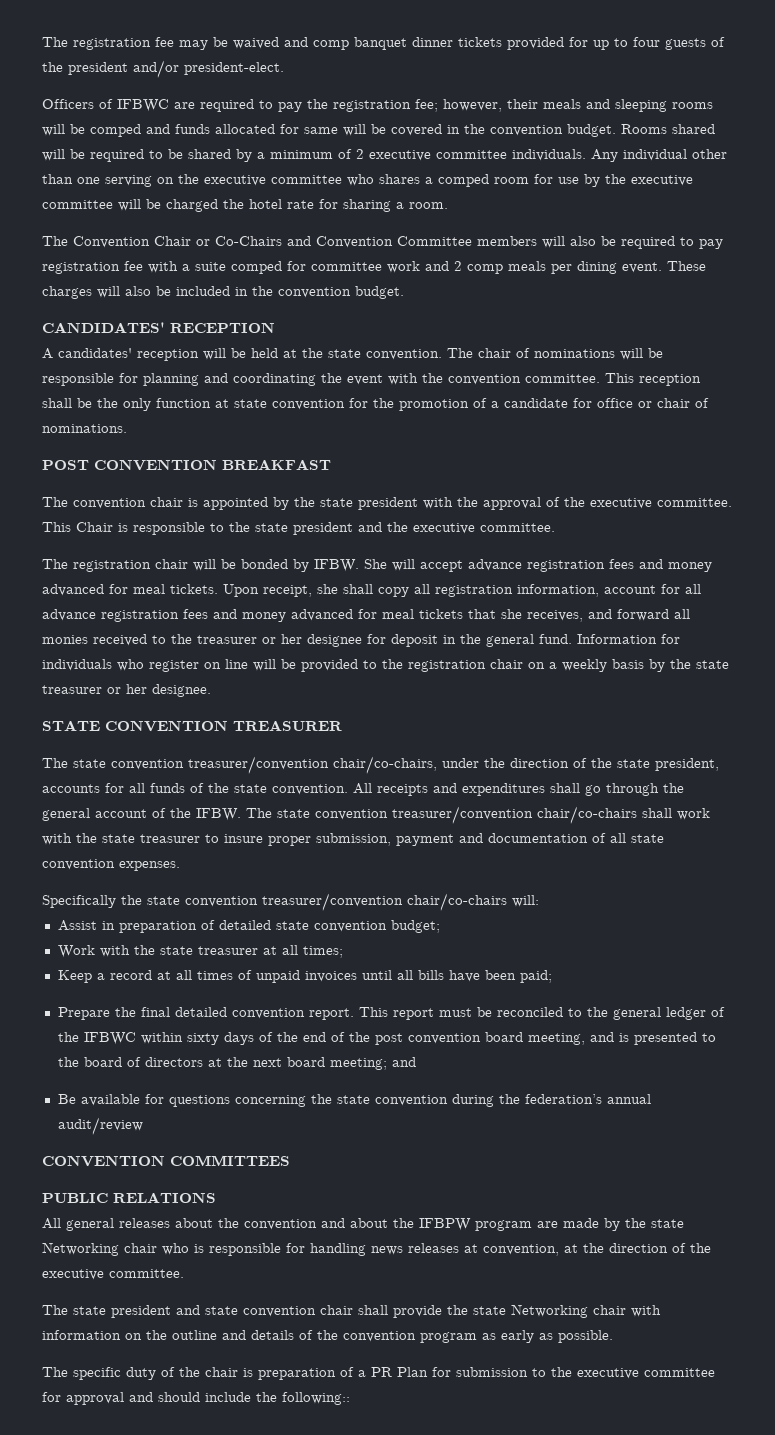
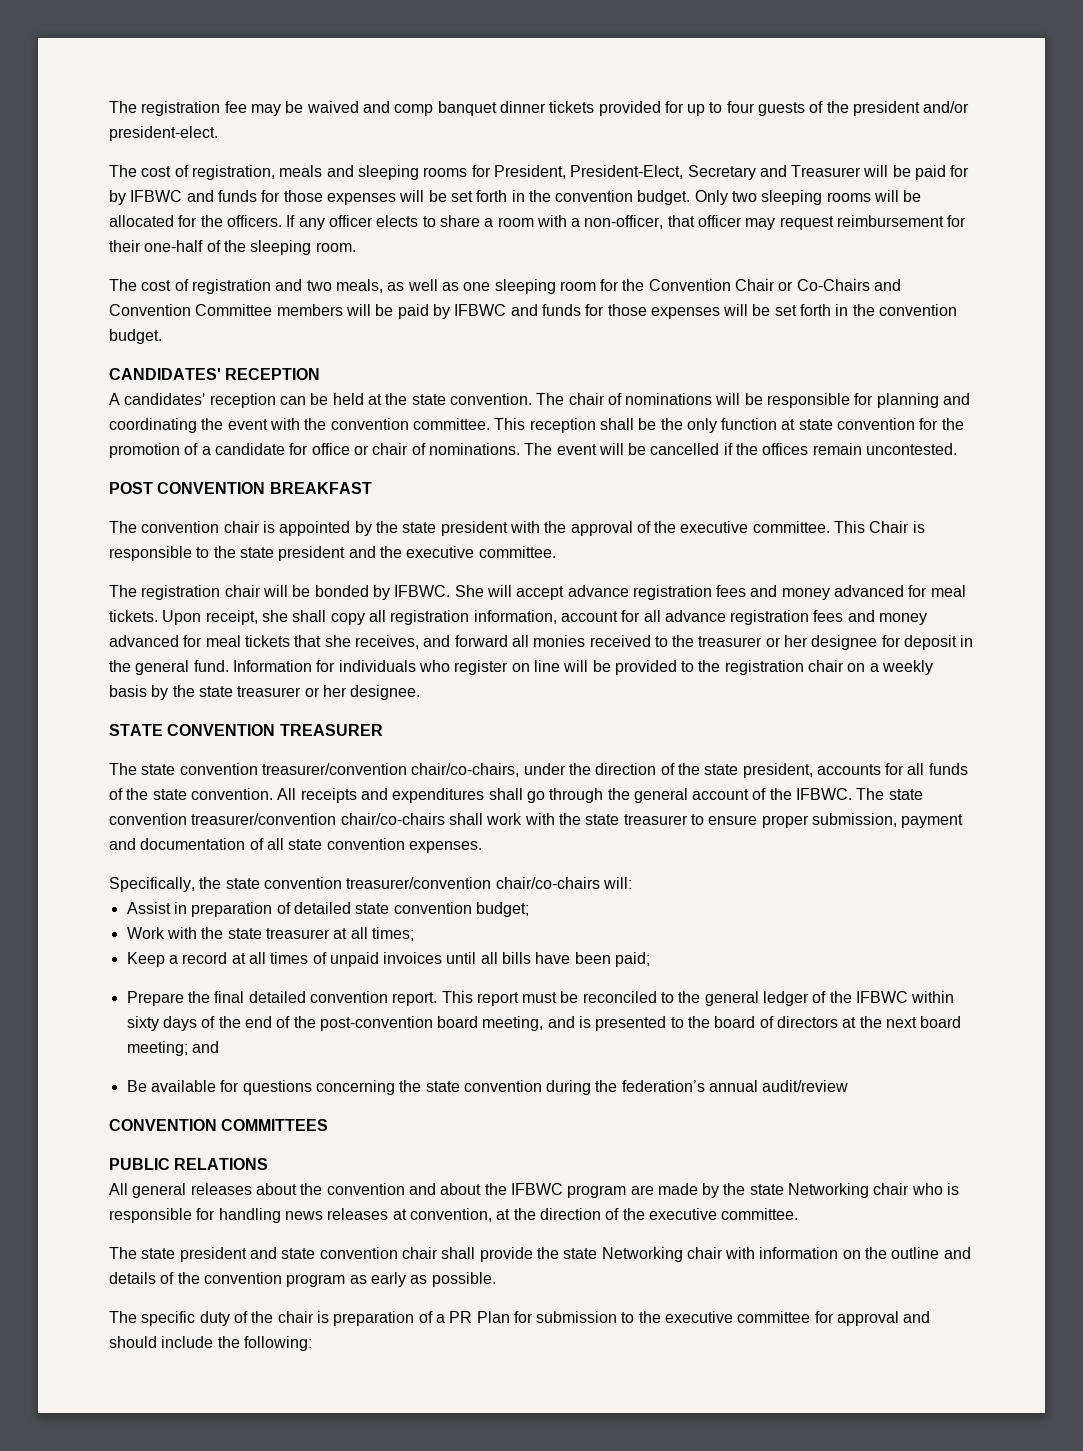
[42,99,713,112] [42,124,715,137] [42,149,727,162] [42,174,693,187] [42,199,448,212] [42,236,68,246] Officers of IFBWC are required to pay the registration fee; however, their meals and sleeping rooms will be comped and funds allocated for same will be covered in the convention budget. Rooms shared will be required to be shared by a minimum of 2 executive committee individuals. Any individual other than one serving on the executive committee who shares a comped room for use by the executive committee will be charged the hotel rate for sharing a room. // The -> [109,165,970,180] [109,190,922,205] [109,215,967,230] [109,240,356,255] [109,279,645,294] The cost of registration, meals and sleeping rooms for President, President-Elect, Secretary and Treasurer will be paid for by IFBWC and funds for those expenses will be set forth in the convention budget. Only two sleeping rooms will be allocated for the officers. If any officer elects to share a room with a non-officer, that officer may request reimbursement for their one-half of the sleeping room. // The cost of registration and two meals, as well as one sleeping room for the
[570,236,723,249] [42,261,706,274] [42,286,230,299] also be required to pay registration fee with a suite comped for committee work and 2 comp meals per dining event. These charges will also be included -> [375,304,832,319] be paid by IFBWC and funds for those expenses will be set forth
[203,348,226,360] will -> [279,396,306,405] can
(127, 428) none -> [524,443,958,455] The event will be cancelled if the offices remain uncontested.
[314,559,359,572] IFBW. -> [394,585,451,597] IFBWC.
[196,808,241,821] IFBW. -> [796,788,853,800] IFBWC.
[224,834,263,843] insure -> [708,815,758,825] ensure
[42,895,116,908] Specifically -> [109,877,195,892] Specifically,
[374,1033,481,1045] post convention -> [319,1016,433,1031] post-convention
[419,1218,471,1231] IFBPW -> [510,1183,563,1195] IFBWC
[282,1392,350,1405] following:: -> [243,1336,312,1351] following:

